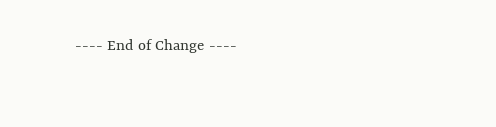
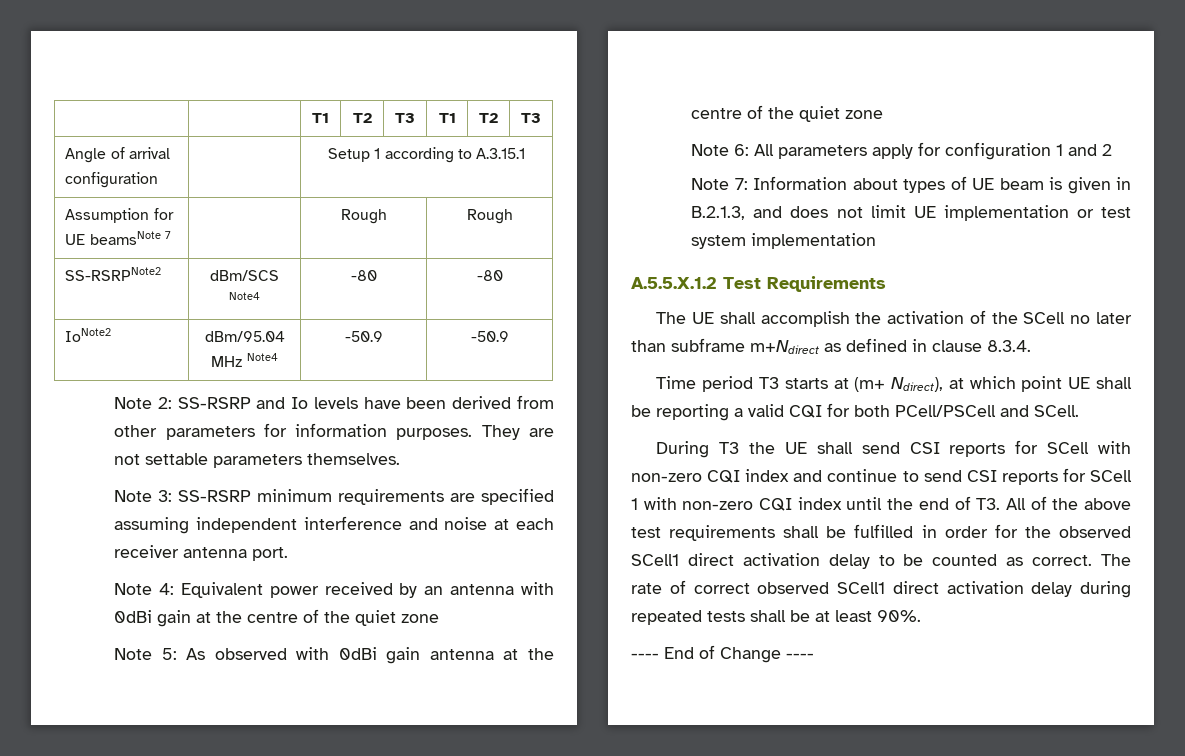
(75, 48) none -> [312,113,329,123] [352,113,372,123] [395,113,415,123] [438,113,456,123] [479,113,498,123] [521,113,541,123] [65,147,170,163] [65,172,159,188] [327,147,526,163] [65,208,174,223] [65,231,171,245] [340,209,387,224] [466,209,513,224] [65,267,162,281] [210,270,279,281] [229,292,260,300] [350,270,377,281] [476,270,503,281] [65,328,112,342] [204,331,285,342] [211,353,278,367] [344,331,383,342] [470,331,509,342] [114,395,554,409] [114,423,554,440] [114,453,401,468] [114,488,554,505] [114,516,554,534] [114,545,289,561] [114,582,555,598] [114,609,440,627] [114,647,554,664] [691,105,884,122] [691,142,1113,160] [691,176,1131,194] [691,205,1131,221] [691,233,877,249] [631,276,886,292] [656,310,1132,327] [631,338,1031,354] [656,376,1132,392] [631,403,1079,421] [656,440,1131,458] [631,468,1132,485] [631,496,1131,511] [631,524,1131,541] [631,553,1131,569] [631,580,1131,598] [631,610,921,625] | | T1 | T2 | T3 | T1 | T2 | T3 // Angle of arrival configuration | | Setup 1 according to A.3.15.1 // Assumption for UE beamsNote 7 | | Rough | Rough // SS-RSRPNote2 | dBm/SCS Note4 | -80 | -80 // IoNote2 | dBm/95.04 MHz Note4 | -50.9 | -50.9 // Note 2: SS-RSRP and Io levels have been derived from other parameters for information purposes. They are not settable parameters themselves. // Note 3: SS-RSRP minimum requirements are specified assuming independent interference and noise at each receiver antenna port. // Note 4: Equivalent power received by an antenna with 0dBi gain at the centre of the quiet zone // Note 5: As observed with 0dBi gain antenna at the centre of the quiet zone // Note 6: All parameters apply for configuration 1 and 2 // Note 7: Information about types of UE beam is given in B.2.1.3, and does not limit UE implementation or test system implementation // A.5.5.X.1.2 Test Requirements // The UE shall accomplish the activation of the SCell no later than subframe m+Ndirect as defined in clause 8.3.4. // Time period T3 starts at (m+ Ndirect), at which point UE shall be reporting a valid CQI for both PCell/PSCell and SCell. // During T3 the UE shall send CSI reports for SCell with non-zero CQI index and continue to send CSI reports for SCell 1 with non-zero CQI index until the end of T3. All of the above test requirements shall be fulfilled in order for the observed SCell1 direct activation delay to be counted as correct. The rate of correct observed SCell1 direct activation delay during repeated tests shall be at least 90%. //

